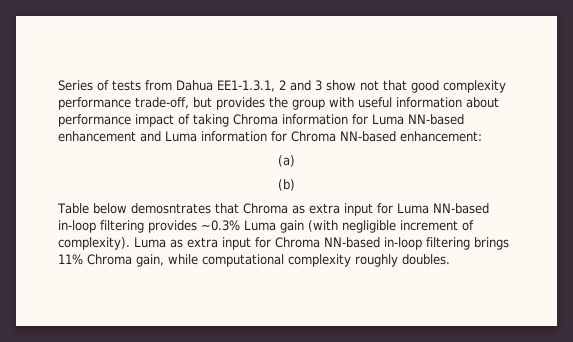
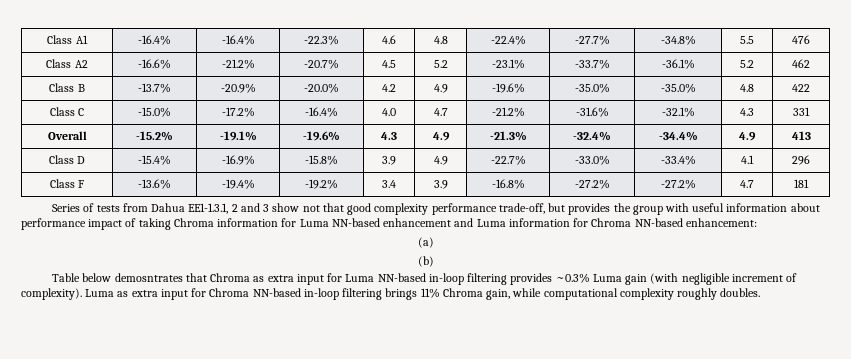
(58, 85) none -> [47,35,88,44] [138,35,171,45] [221,35,255,45] [304,35,339,45] [382,35,396,44] [433,36,448,44] [490,35,526,45] [574,35,610,45] [660,35,696,45] [740,36,754,44] [792,35,810,44] [46,59,88,68] [138,59,171,69] [221,59,255,69] [304,59,339,69] [382,60,396,68] [433,60,448,68] [491,59,525,69] [574,59,610,69] [661,59,695,69] [740,60,754,68] [792,59,810,68] [49,83,85,92] [138,83,171,93] [220,83,256,93] [304,83,339,93] [382,84,396,92] [433,84,448,93] [491,83,525,93] [574,83,610,93] [660,83,696,93] [740,84,754,92] [792,84,810,92] [49,107,85,116] [138,107,171,117] [221,107,255,117] [305,107,338,117] [382,108,396,116] [433,108,448,116] [491,107,525,117] [575,107,609,117] [661,107,695,117] [740,108,754,116] [793,107,810,116] [47,131,87,140] [136,131,173,141] [219,131,257,141] [303,131,340,141] [381,132,397,140] [432,132,450,141] [489,131,527,141] [573,131,611,141] [658,131,698,141] [739,132,756,141] [791,131,811,140] [48,155,86,164] [138,155,171,165] [221,155,255,165] [305,155,338,165] [382,156,396,165] [433,156,448,165] [490,155,526,165] [574,155,610,165] [660,155,696,165] [741,155,754,164] [792,155,810,165] [49,179,85,188] [138,179,171,189] [221,179,255,189] [305,179,338,189] [382,180,396,188] [433,180,448,189] [491,179,525,189] [574,179,610,189] [660,179,696,189] [740,180,754,188] [794,179,809,188] Class A1 | -16.4% | -16.4% | -22.3% | 4.6 | 4.8 | -22.4% | -27.7% | -34.8% | 5.5 | 476 // Class A2 | -16.6% | -21.2% | -20.7% | 4.5 | 5.2 | -23.1% | -33.7% | -36.1% | 5.2 | 462 // Class B | -13.7% | -20.9% | -20.0% | 4.2 | 4.9 | -19.6% | -35.0% | -35.0% | 4.8 | 422 // Class C | -15.0% | -17.2% | -16.4% | 4.0 | 4.7 | -21.2% | -31.6% | -32.1% | 4.3 | 331 // Overall | -15.2% | -19.1% | -19.6% | 4.3 | 4.9 | -21.3% | -32.4% | -34.4% | 4.9 | 413 // Class D | -15.4% | -16.9% | -15.8% | 3.9 | 4.9 | -22.7% | -33.0% | -33.4% | 4.1 | 296 // Class F | -13.6% | -19.4% | -19.2% | 3.4 | 3.9 | -16.8% | -27.2% | -27.2% | 4.7 | 181 //

